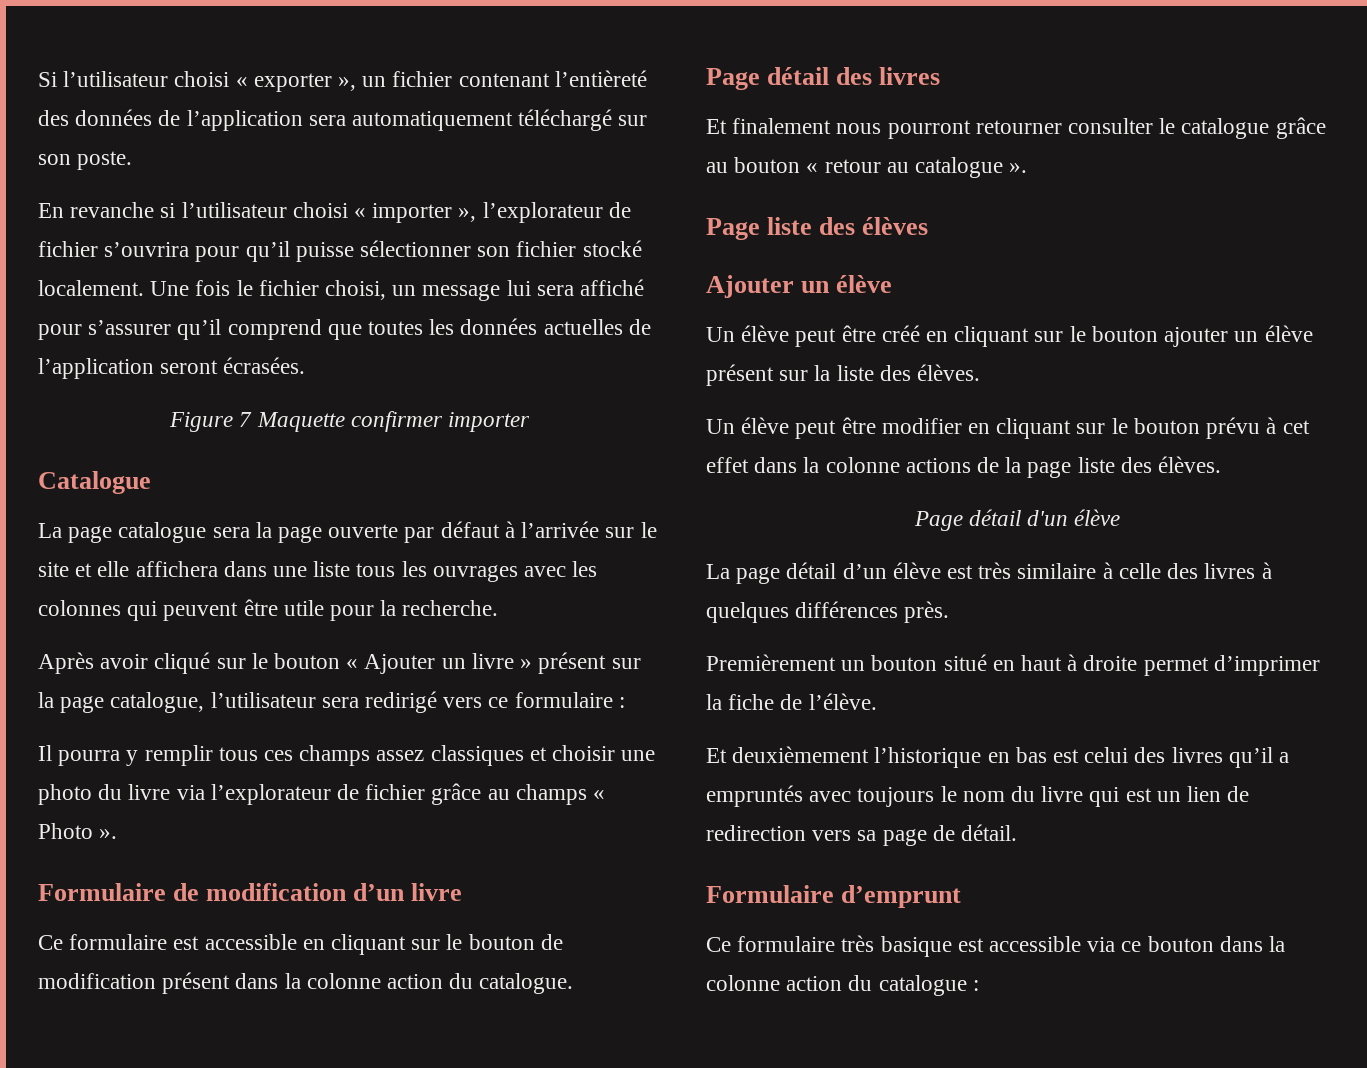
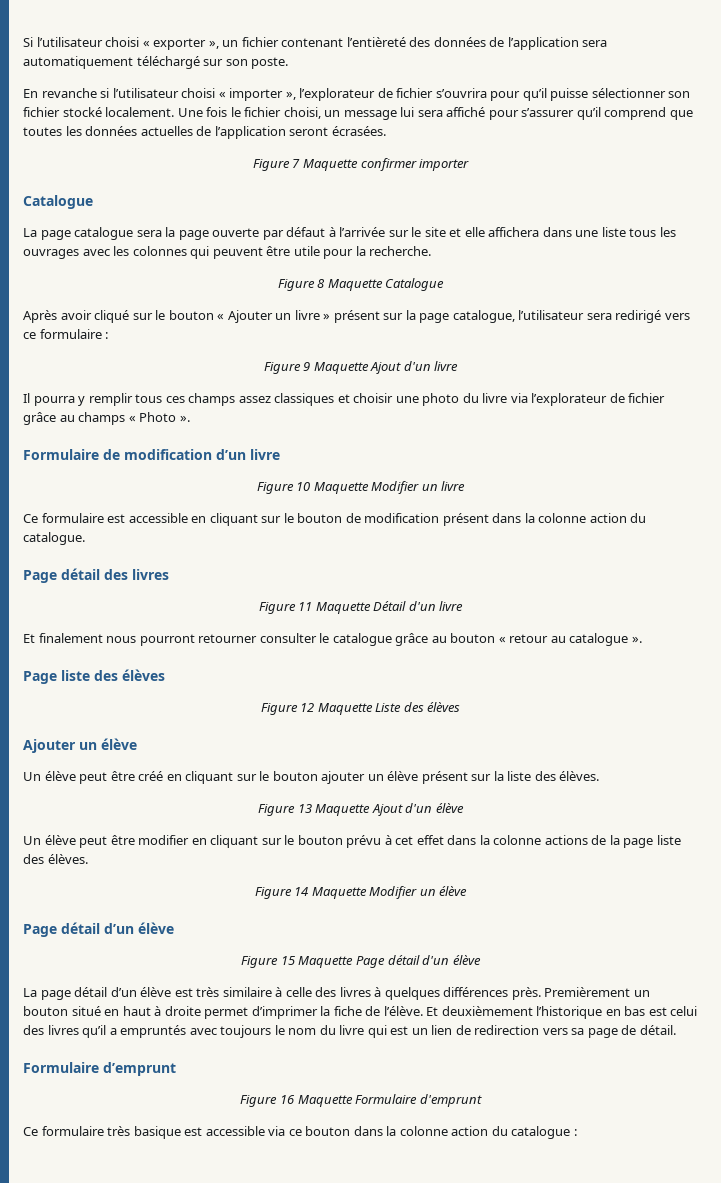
(499, 608) none -> [277,278,445,291] // Figure 8 Maquette Catalogue
(625, 702) none -> [263,361,459,374] // Figure 9 Maquette Ajout d'un livre
(463, 892) none -> [256,481,466,494] // Figure 10 Maquette Modifier un livre
(941, 76) none -> [258,601,464,614] // Figure 11 Maquette Détail d'un livre
(929, 226) none -> [260,702,461,715] // Figure 12 Maquette Liste des élèves
(981, 372) none -> [258,803,464,816] // Figure 13 Maquette Ajout d'un élève
(1222, 464) none -> [254,886,468,899] [23,922,174,937] [241,956,354,968] Figure 14 Maquette Modifier un élève // Page détail d’un élève // Figure 15 Maquette
(950, 612) // -> (541, 993) none
(877, 701) // -> (423, 1011) none
(962, 896) none -> [240,1094,482,1107] // Figure 16 Maquette Formulaire d'emprunt

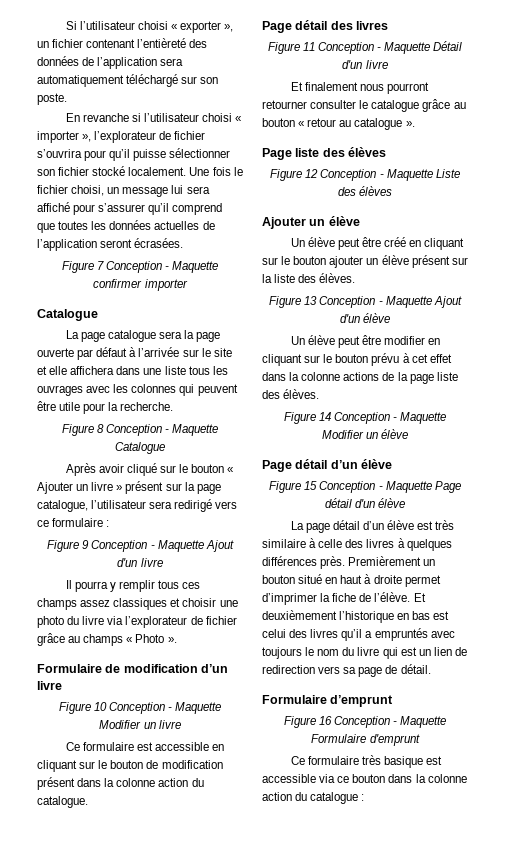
(301, 163) none -> [106,261,170,273] Conception -
(326, 283) none -> [106,424,170,436] Conception -
(311, 366) none -> [91,540,155,552] Conception -
(311, 486) none -> [109,702,173,714] Conception -
(313, 606) none -> [317,42,382,54] Conception -
(315, 707) none -> [320,169,384,181] Conception -
(312, 808) none -> [319,296,383,308] Conception -
(309, 891) none -> [334,412,398,424] Conception -
(295, 960) none -> [319,481,383,493] Conception -
(295, 1099) none -> [334,716,398,728] Conception -

